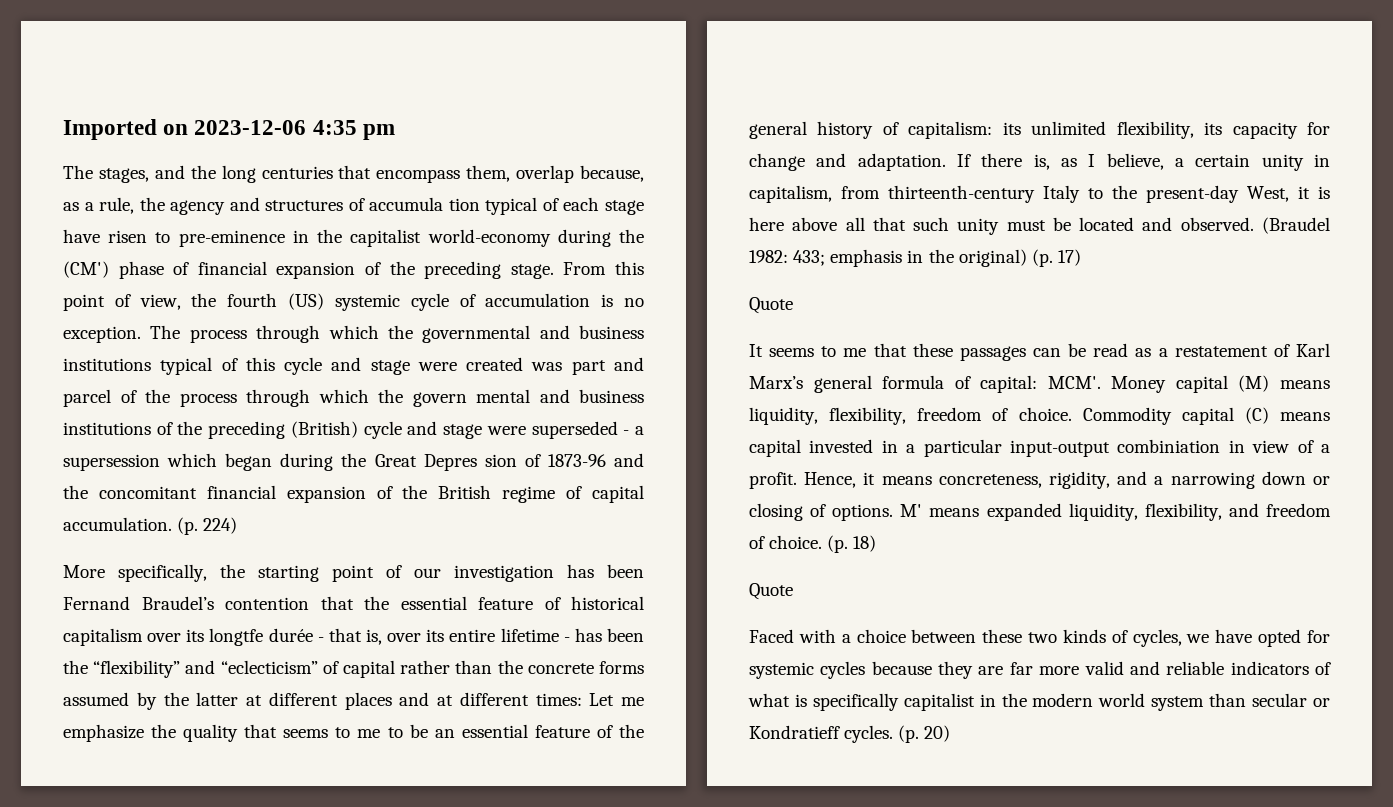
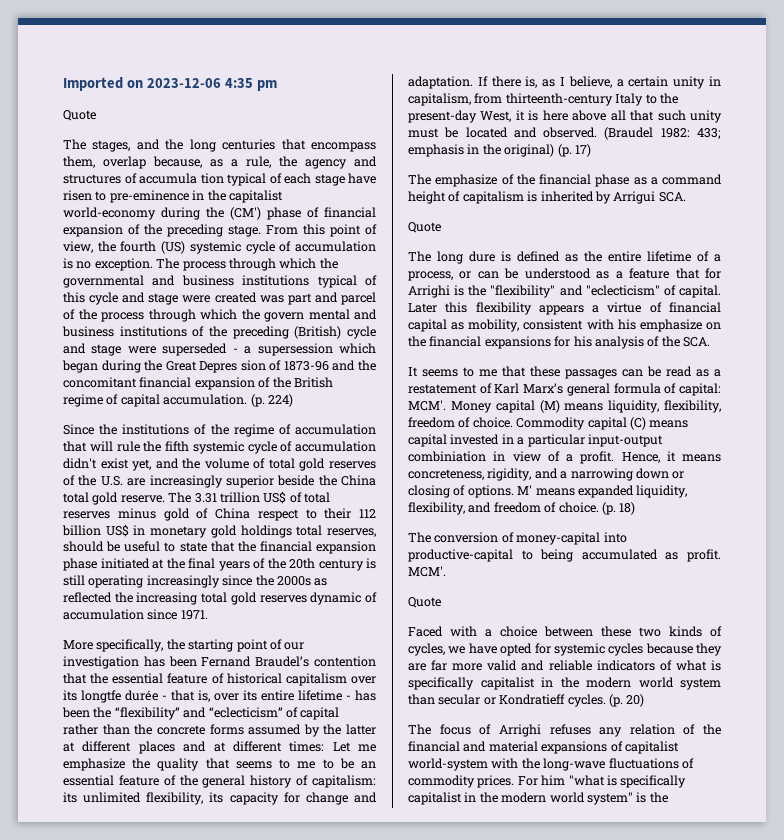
(395, 132) none -> [63,110,96,121] // Quote
(238, 525) none -> [63,424,376,437] [63,441,376,454] [63,458,376,471] [63,475,376,488] [63,491,330,505] [63,508,376,521] [62,524,377,538] [63,541,376,554] [63,558,376,571] [63,575,328,588] [63,592,378,605] [63,609,208,620] // Since the institutions of the regime of accumulation that will rule the fifth systemic cycle of accumulation didn't exist yet, and the volume of total gold reserves of the U.S. are increasingly superior beside the China total gold reserve. The 3.31 trillion US$ of total reserves minus gold of China respect to their 112 billion US$ in monetary gold holdings total reserves, should be useful to state that the financial expansion phase initiated at the final years of the 20th century is still operating increasingly since the 2000s as reflected the increasing total gold reserves dynamic of accumulation since 1971.
[749,297,793,314] Quote -> [408,174,722,187] [408,191,686,204] [408,222,441,233] [408,251,721,264] [408,268,721,281] [408,285,721,298] [408,302,721,315] [408,319,721,332] [408,336,710,349] The emphasize of the financial phase as a command height of capitalism is inherited by Arrigui SCA. // Quote // The long dure is defined as the entire lifetime of a process, or can be understood as a feature that for Arrighi is the "flexibility" and "eclecticism" of capital. Later this flexibility appears a virtue of financial capital as mobility, consistent with his emphasize on the financial expansions for his analysis of the SCA.
(877, 543) none -> [408,532,627,545] [408,549,721,562] [408,566,446,577] // The conversion of money-capital into productive-capital to being accumulated as profit. MCM'.
(951, 733) none -> [408,724,721,737] [408,741,679,754] [408,758,694,771] [408,775,687,788] [408,792,668,805] // The focus of Arrighi refuses any relation of the financial and material expansions of capitalist world-system with the long-wave fluctuations of commodity prices. For him "what is specifically capitalist in the modern world system" is the

